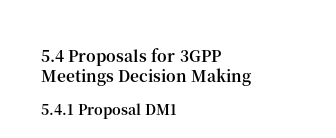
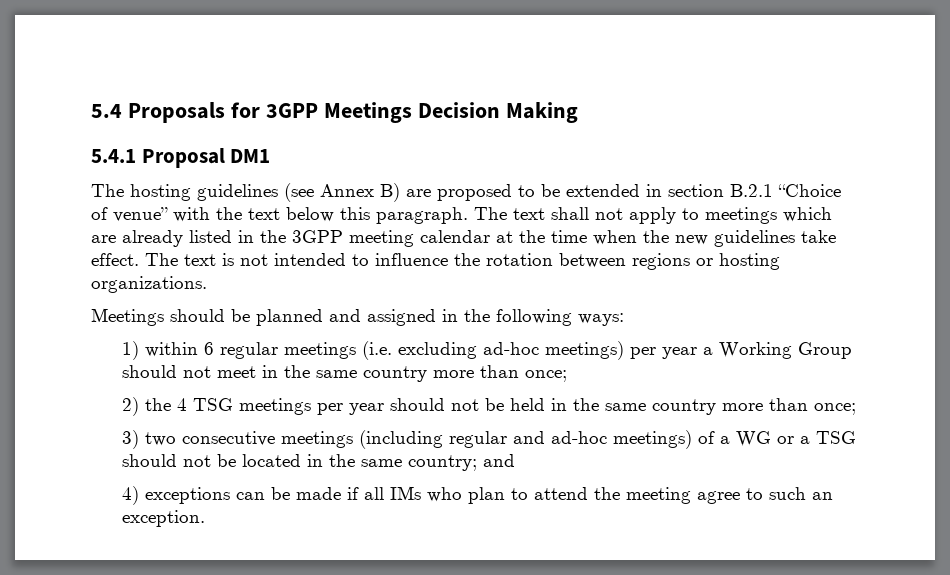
(177, 109) none -> [91,183,841,202] [91,207,832,224] [91,230,836,247] [91,253,780,270] [91,276,207,293] [91,308,624,326] [122,341,853,360] [122,365,568,382] [122,397,857,416] [122,430,857,449] [122,454,516,471] [122,486,834,505] [122,510,206,527] // The hosting guidelines (see Annex B) are proposed to be extended in section B.2.1 “Choice of venue” with the text below this paragraph. The text shall not apply to meetings which are already listed in the 3GPP meeting calendar at the time when the new guidelines take effect. The text is not intended to influence the rotation between regions or hosting organizations. // Meetings should be planned and assigned in the following ways: // 1) within 6 regular meetings (i.e. excluding ad-hoc meetings) per year a Working Group should not meet in the same country more than once; // 2) the 4 TSG meetings per year should not be held in the same country more than once; // 3) two consecutive meetings (including regular and ad-hoc meetings) of a WG or a TSG should not be located in the same country; and // 4) exceptions can be made if all IMs who plan to attend the meeting agree to such an exception.

